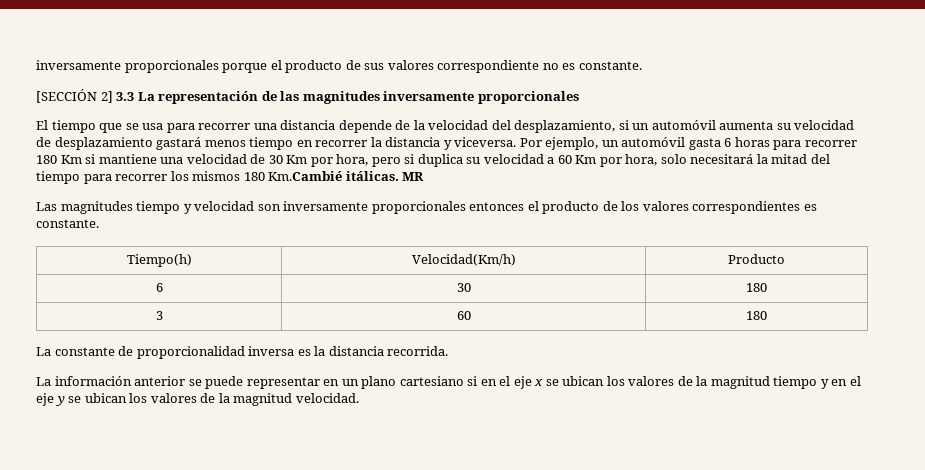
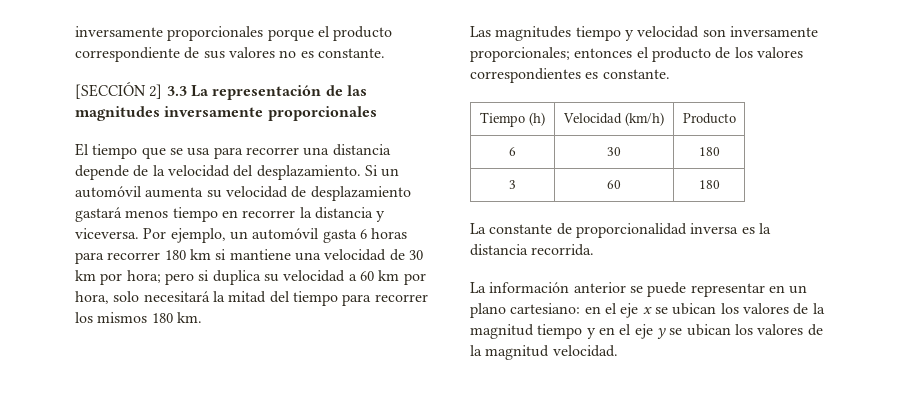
(343, 66) none -> [75,47,180,62] correspondiente
[437,60,540,73] correspondiente -> (275, 52) none
[514,120,629,133] desplazamiento, si -> [256,165,378,180] desplazamiento. Si
[60,155,82,164] Km -> [189,249,211,260] km
[286,154,369,167] Km por hora, -> [75,270,161,285] km por hora;
[575,155,597,164] Km -> [378,270,400,281] km
[268,171,425,181] Km.Cambié itálicas. MR -> [176,312,202,323] km.
[371,201,466,214] proporcionales -> [470,47,570,62] proporcionales;
[126,254,192,267] [411,254,516,266] Tiempo(h) | Velocidad(Km/h) -> [480,112,545,127] [563,112,664,126] Tiempo (h) | Velocidad (km/h)
[399,376,478,386] cartesiano si -> [510,303,581,314] cartesiano:

